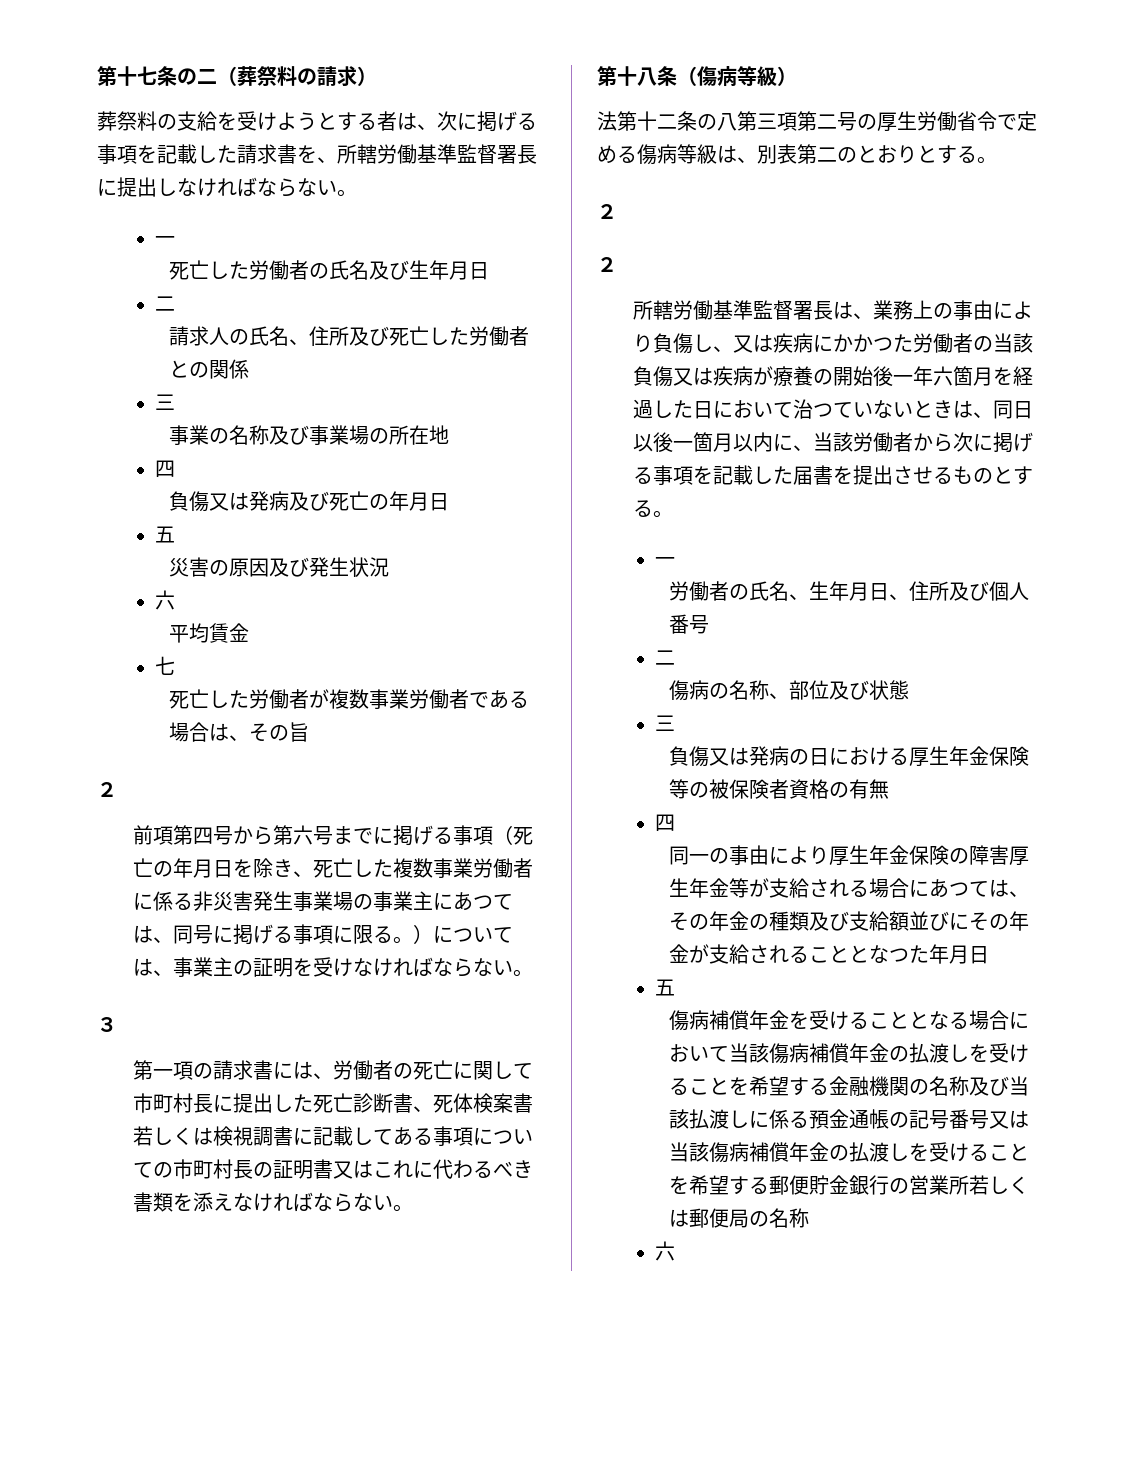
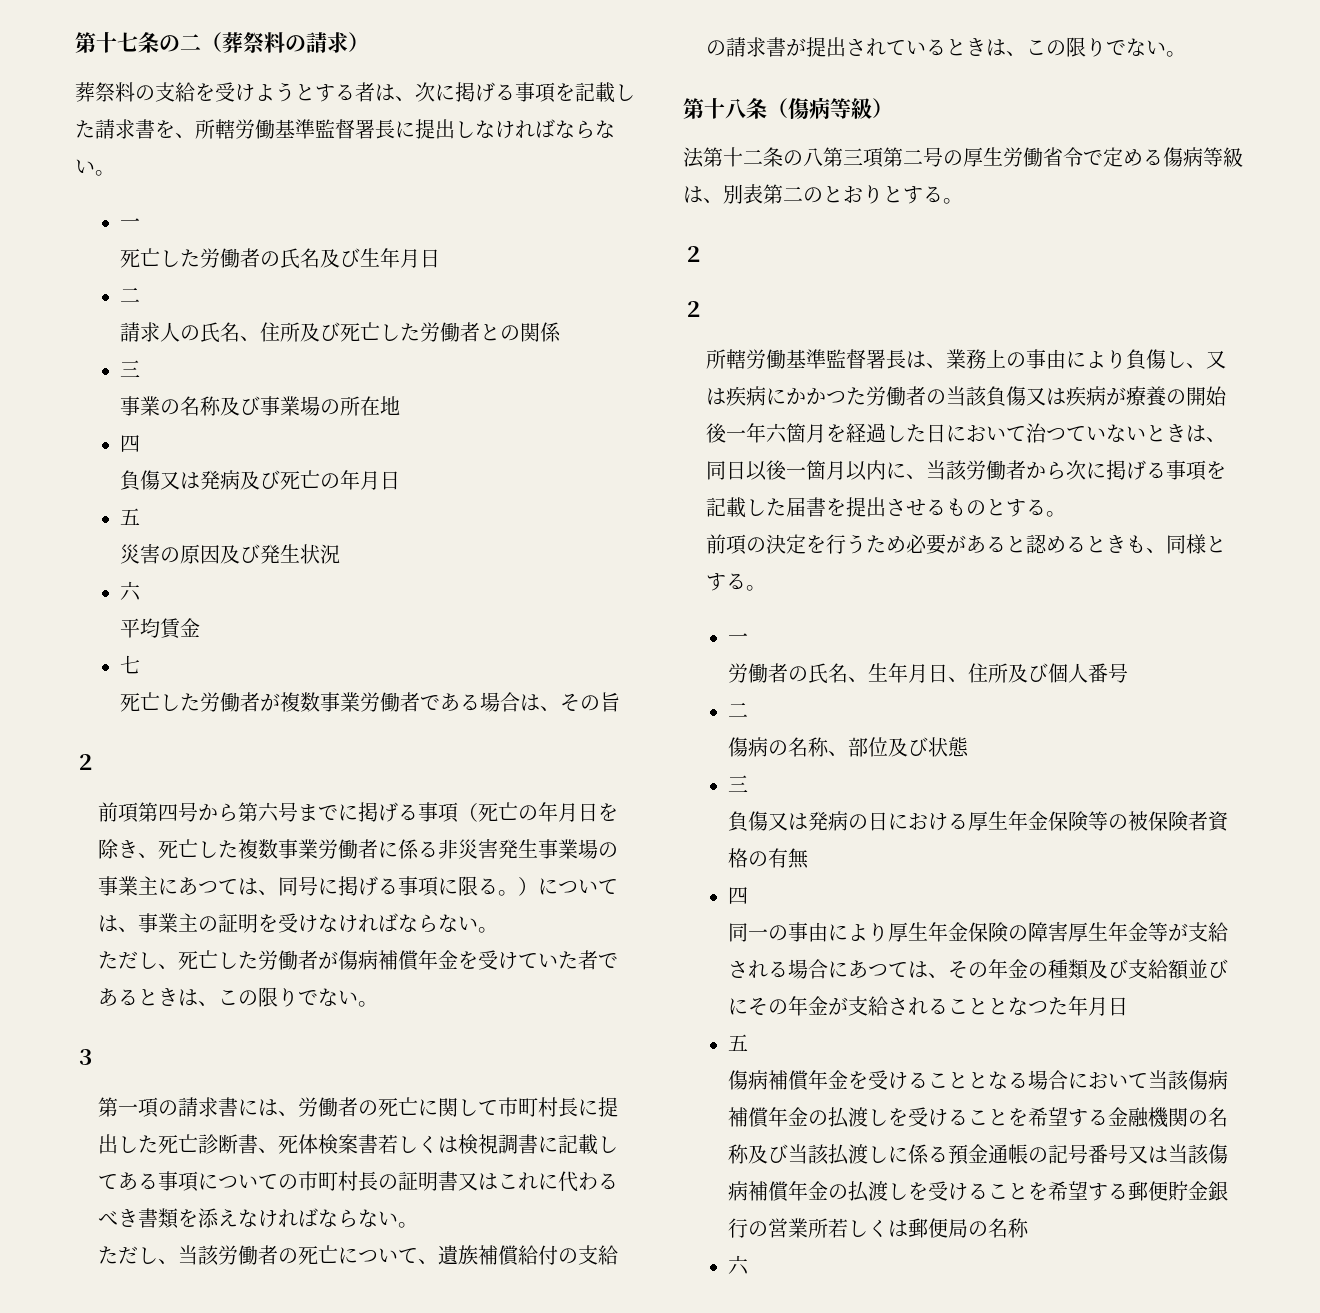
(534, 973) none -> [97,950,618,971] [97,987,378,1007] // ただし、死亡した労働者が傷病補償年金を受けていた者であるときは、この限りでない。
(414, 1208) none -> [97,1245,618,1266] [705,37,1186,57] // ただし、当該労働者の死亡について、遺族補償給付の支給の請求書が提出されているときは、この限りでない。
(674, 514) none -> [705,534,1226,555] [705,573,766,591] // 前項の決定を行うため必要があると認めるときも、同様とする。

